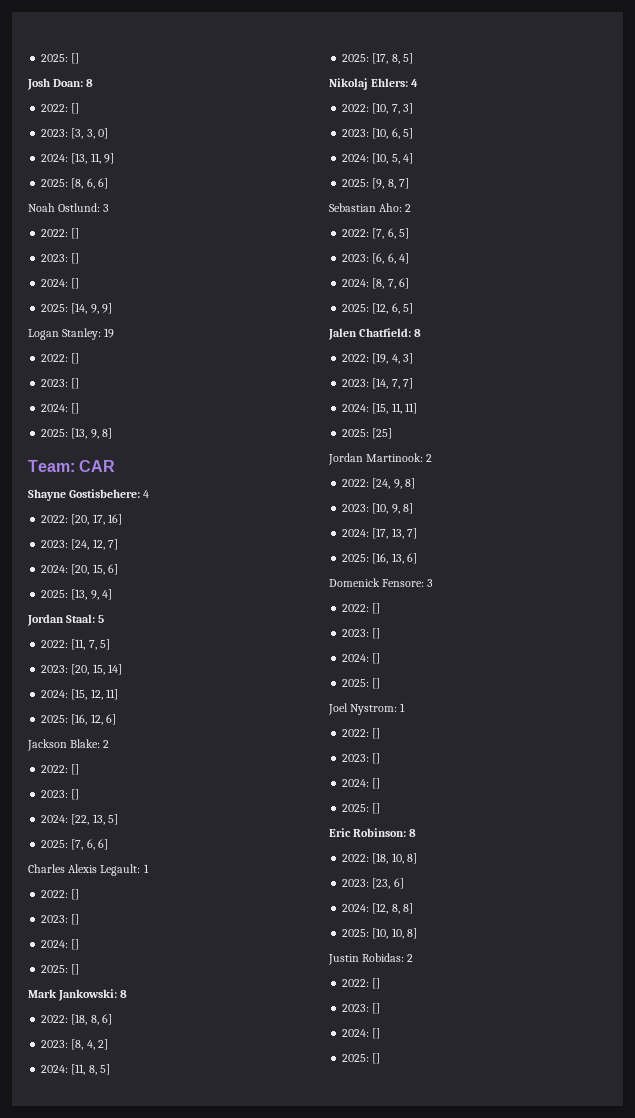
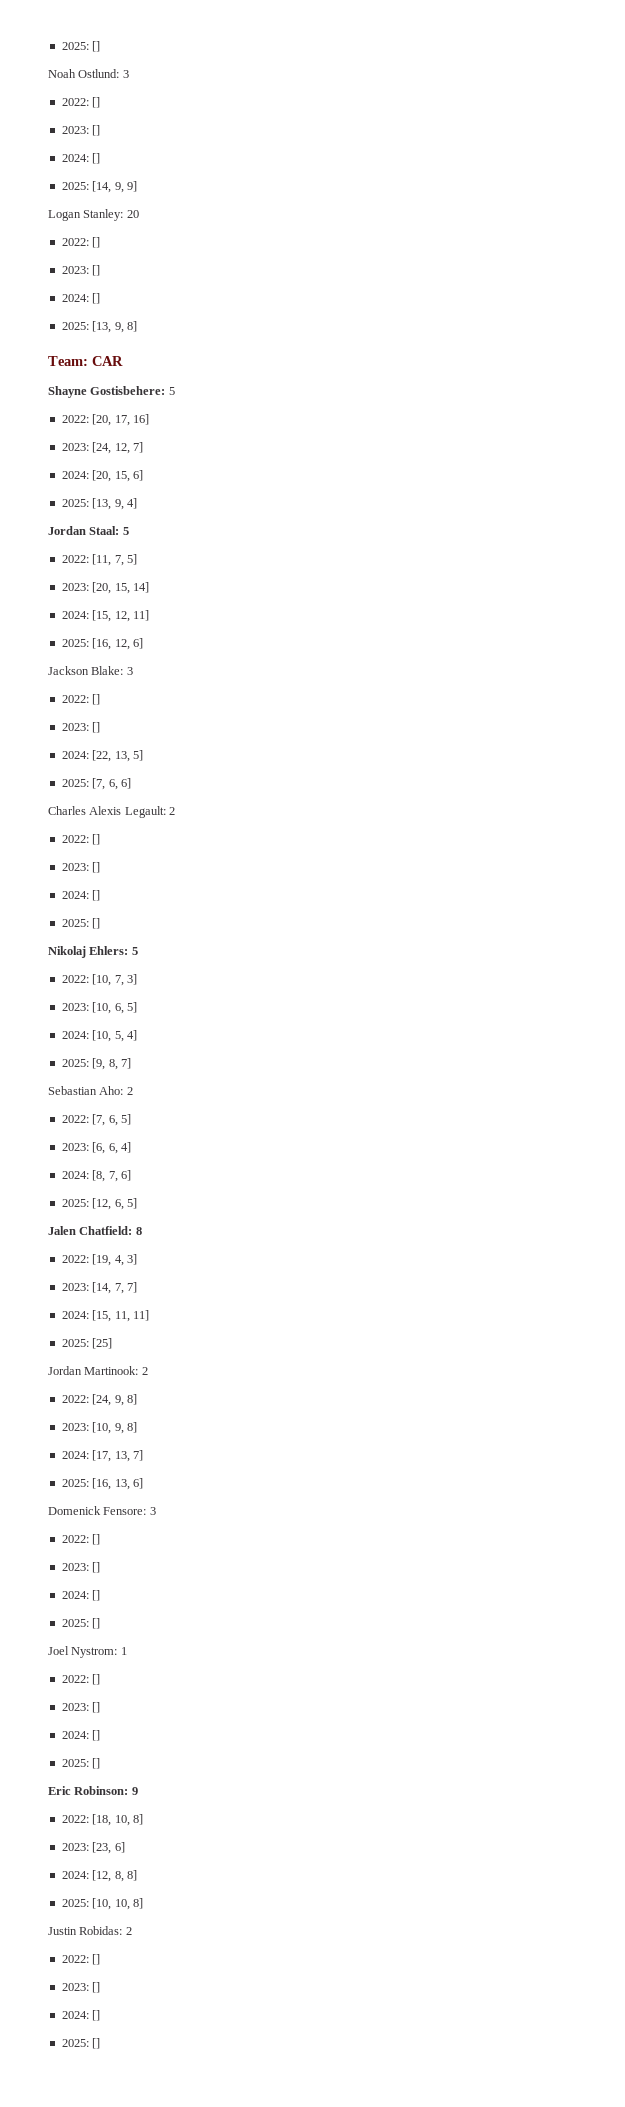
[41,53,80,64] [27,78,94,90] [41,103,80,114] [41,128,108,139] [41,153,114,164] [41,178,108,189] 2025: [] // Josh Doan: 8 // 2022: [] // 2023: [3, 3, 0] // 2024: [13, 11, 9] // 2025: [8, 6, 6] -> [61,41,101,52] 2025: []
[104,328,115,338] 19 -> [126,210,139,218] 20
[143,490,150,498] 4 -> [168,387,175,395] 5
[103,740,110,748] 2 -> [126,667,133,675] 3
[143,864,149,873] [41,889,80,900] [41,914,80,925] [41,939,80,950] [41,964,80,975] [28,989,128,1001] [41,1014,112,1025] [41,1039,108,1050] [41,1064,110,1075] [342,53,413,64] 1 // 2022: [] // 2023: [] // 2024: [] // 2025: [] // Mark Jankowski: 8 // 2022: [18, 8, 6] // 2023: [8, 4, 2] // 2024: [11, 8, 5] // 2025: [17, 8, 5] -> [169,807,176,815] [61,834,101,845] [61,862,101,873] [61,890,101,901] [61,918,101,929] 2 // 2022: [] // 2023: [] // 2024: [] // 2025: []
[411,79,419,87] 4 -> [131,947,138,955] 5
[409,829,417,837] 8 -> [131,1787,138,1795] 9

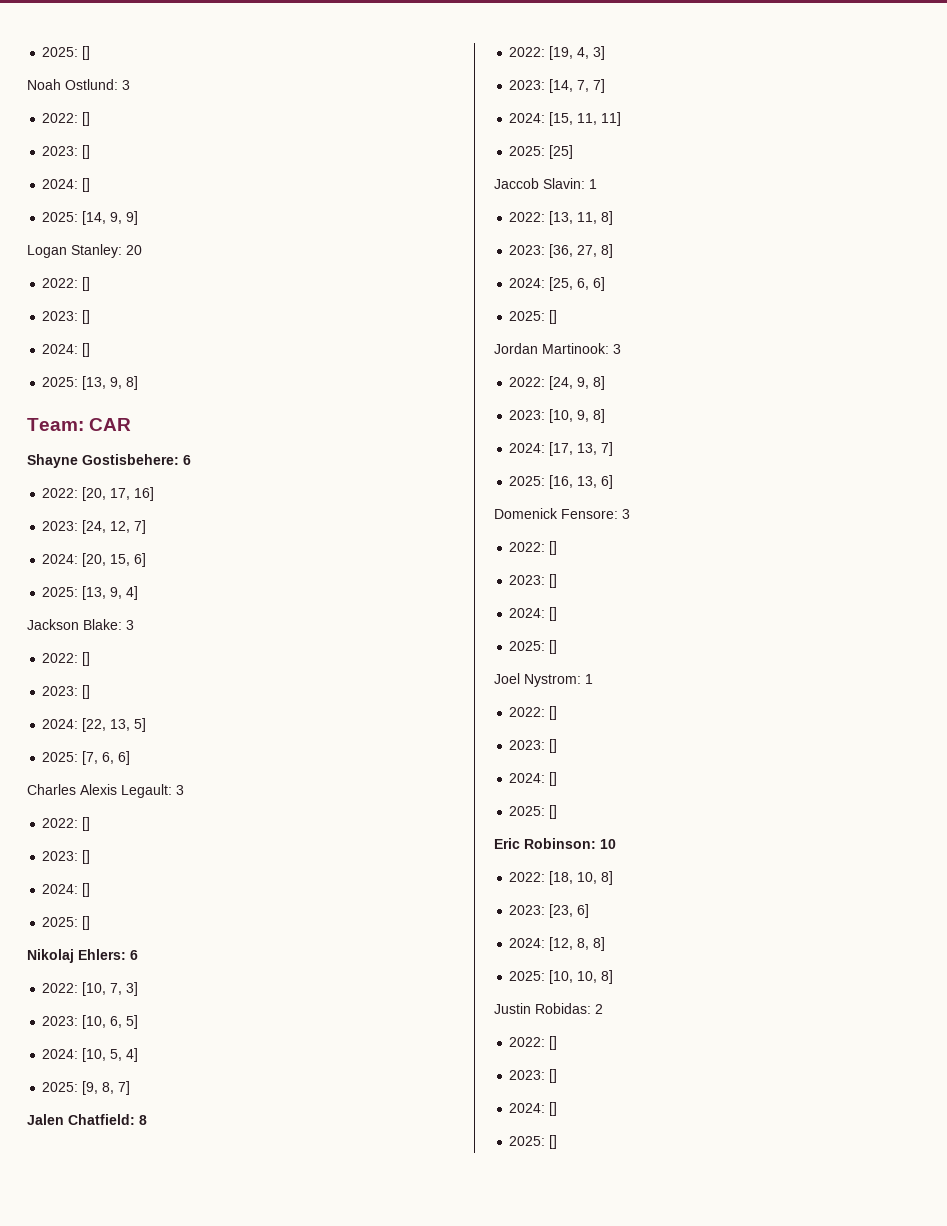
[168,387,175,395] 5 -> [183,455,191,465] 6
[48,526,129,535] [61,554,137,566] [61,582,149,594] [61,610,149,622] [61,638,143,650] // Jordan Staal: 5 // 2022: [11, 7, 5] // 2023: [20, 15, 14] // 2024: [15, 12, 11] // 2025: [16, 12, 6] -> (139, 593) none
[169,807,176,815] 2 -> [176,785,184,795] 3
[131,947,138,955] 5 -> [130,950,138,960] 6
[48,1086,133,1095] [61,1114,131,1126] [61,1142,131,1154] [61,1170,131,1182] [61,1198,137,1210] // Sebastian Aho: 2 // 2022: [7, 6, 5] // 2023: [6, 6, 4] // 2024: [8, 7, 6] // 2025: [12, 6, 5] -> (131, 1088) none
(113, 1343) none -> [494,178,597,189] [509,211,614,225] [509,244,614,258] [509,277,606,291] [509,310,558,324] // Jaccob Slavin: 1 // 2022: [13, 11, 8] // 2023: [36, 27, 8] // 2024: [25, 6, 6] // 2025: []
[141,1367,148,1375] 2 -> [613,344,621,354] 3
[131,1787,138,1795] 9 -> [600,839,616,849] 10

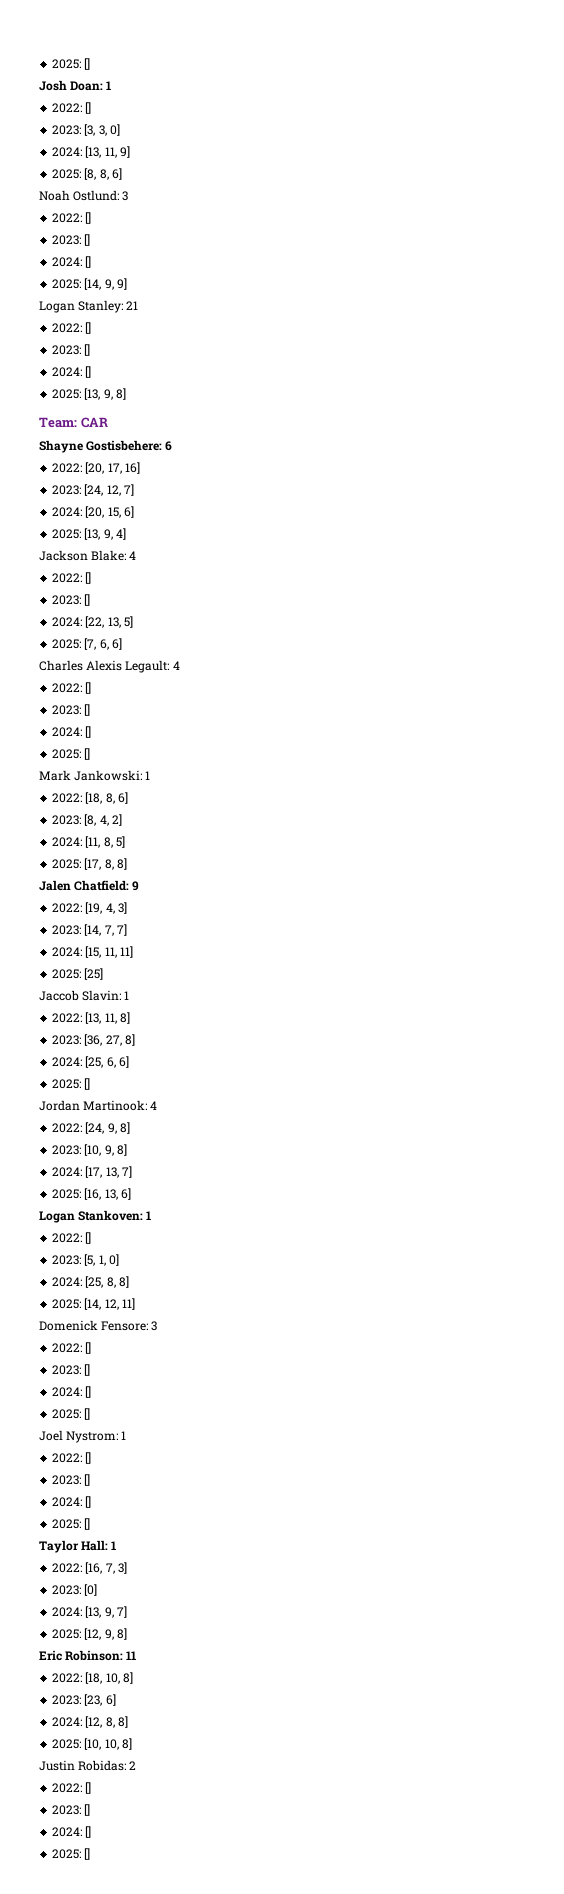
[42,46,91,60] 2025: [] -> [52,58,91,70] [39,80,112,91] [52,102,92,114] [52,124,120,136] [52,146,130,158] [52,168,122,180] 2025: [] // Josh Doan: 1 // 2022: [] // 2023: [3, 3, 0] // 2024: [13, 11, 9] // 2025: [8, 8, 6]
[126,245,142,255] 20 -> [126,301,139,310] 21
[126,620,134,630] 3 -> [129,551,137,560] 4
[176,785,184,795] [42,817,91,831] [42,850,91,864] [42,883,91,897] [42,916,91,930] [27,949,138,963] [42,982,139,996] [42,1015,139,1029] [42,1048,139,1062] [42,1081,131,1095] 3 // 2022: [] // 2023: [] // 2024: [] // 2025: [] // Nikolaj Ehlers: 6 // 2022: [10, 7, 3] // 2023: [10, 6, 5] // 2024: [10, 5, 4] // 2025: [9, 8, 7] -> [172,661,180,670] [52,682,92,694] [52,704,91,716] [52,726,92,738] [52,748,91,760] [39,770,151,781] [52,792,128,804] [52,814,122,826] [52,836,125,848] [52,858,127,870] 4 // 2022: [] // 2023: [] // 2024: [] // 2025: [] // Mark Jankowski: 1 // 2022: [18, 8, 6] // 2023: [8, 4, 2] // 2024: [11, 8, 5] // 2025: [17, 8, 8]
[139,1115,147,1125] 8 -> [132,881,140,891] 9
[613,344,621,354] 3 -> [150,1101,158,1110] 4
(614, 482) none -> [39,1210,152,1223] [52,1232,92,1244] [52,1254,119,1266] [52,1276,129,1288] [52,1298,135,1310] // Logan Stankoven: 1 // 2022: [] // 2023: [5, 1, 0] // 2024: [25, 8, 8] // 2025: [14, 12, 11]
(558, 812) none -> [39,1540,117,1553] [52,1562,127,1574] [52,1584,98,1596] [52,1606,127,1618] [52,1628,127,1640] // Taylor Hall: 1 // 2022: [16, 7, 3] // 2023: [0] // 2024: [13, 9, 7] // 2025: [12, 9, 8]
[600,839,616,849] 10 -> [126,1651,137,1660] 11

